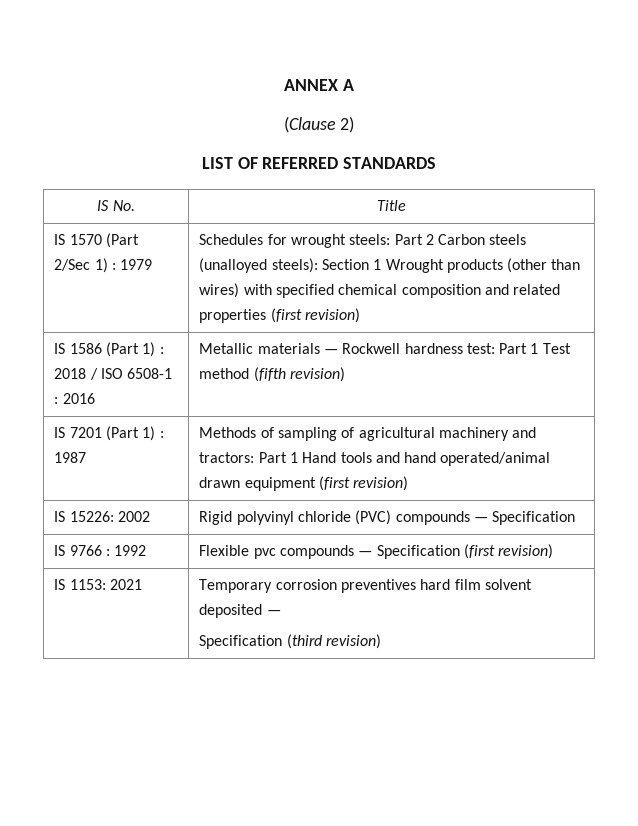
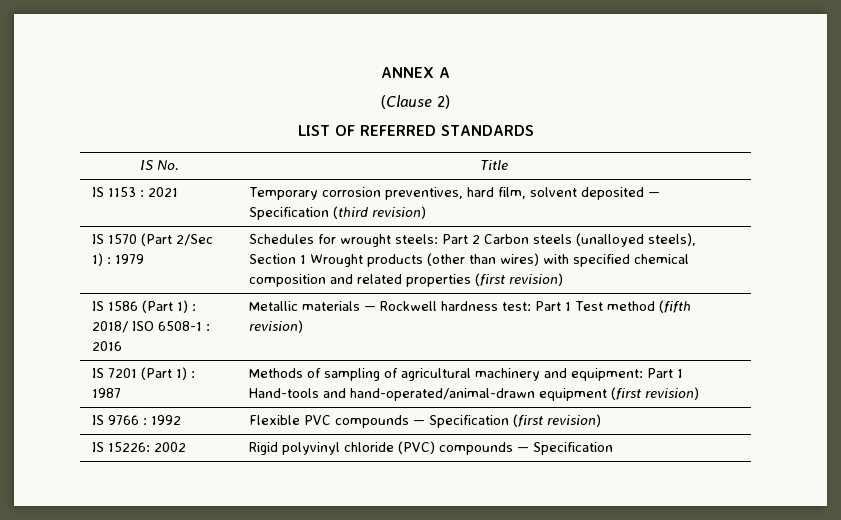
(406, 205) none -> [92,187,179,197] [249,187,661,200] [249,206,427,220] // IS 1153 : 2021 | Temporary corrosion preventives, hard film, solvent deposited — Specification (third revision)
[271,258,318,273] steels): -> [648,233,697,246] steels),
[54,368,98,380] 2018 / -> [92,321,129,333] 2018/
[199,452,551,466] [199,477,316,491] tractors: Part 1 Hand tools and hand operated/animal drawn equipment -> [571,368,684,381] [249,387,700,401] [92,415,182,425] [249,415,510,428] equipment: Part 1 Hand-tools and hand-operated/animal-drawn equipment (first revision) // IS 9766 : 1992 | Flexible PVC compounds — Specification
[54,545,147,556] [199,544,554,559] [54,579,142,590] [199,579,532,593] [199,604,281,618] [199,634,381,649] // IS 9766 : 1992 | Flexible pvc compounds — Specification (first revision) // IS 1153: 2021 | Temporary corrosion preventives hard film solvent deposited — // Specification (third revision) -> (614, 448) none

